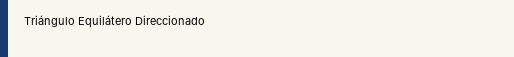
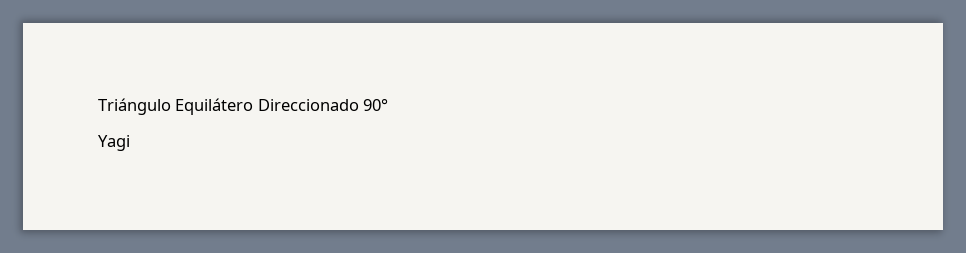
(205, 20) none -> [363,98,389,111] [98,135,130,151] 90° // Yagi

